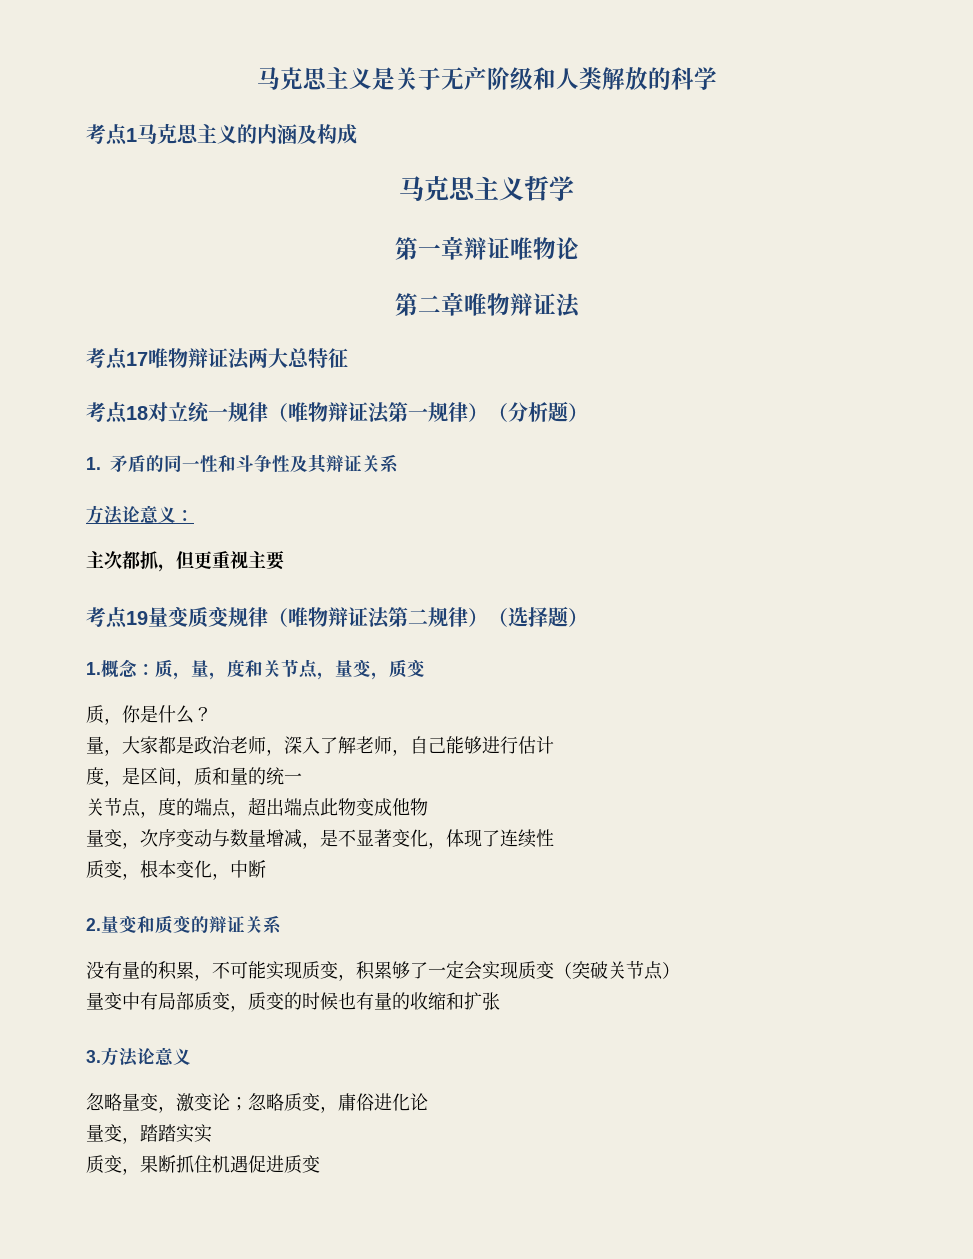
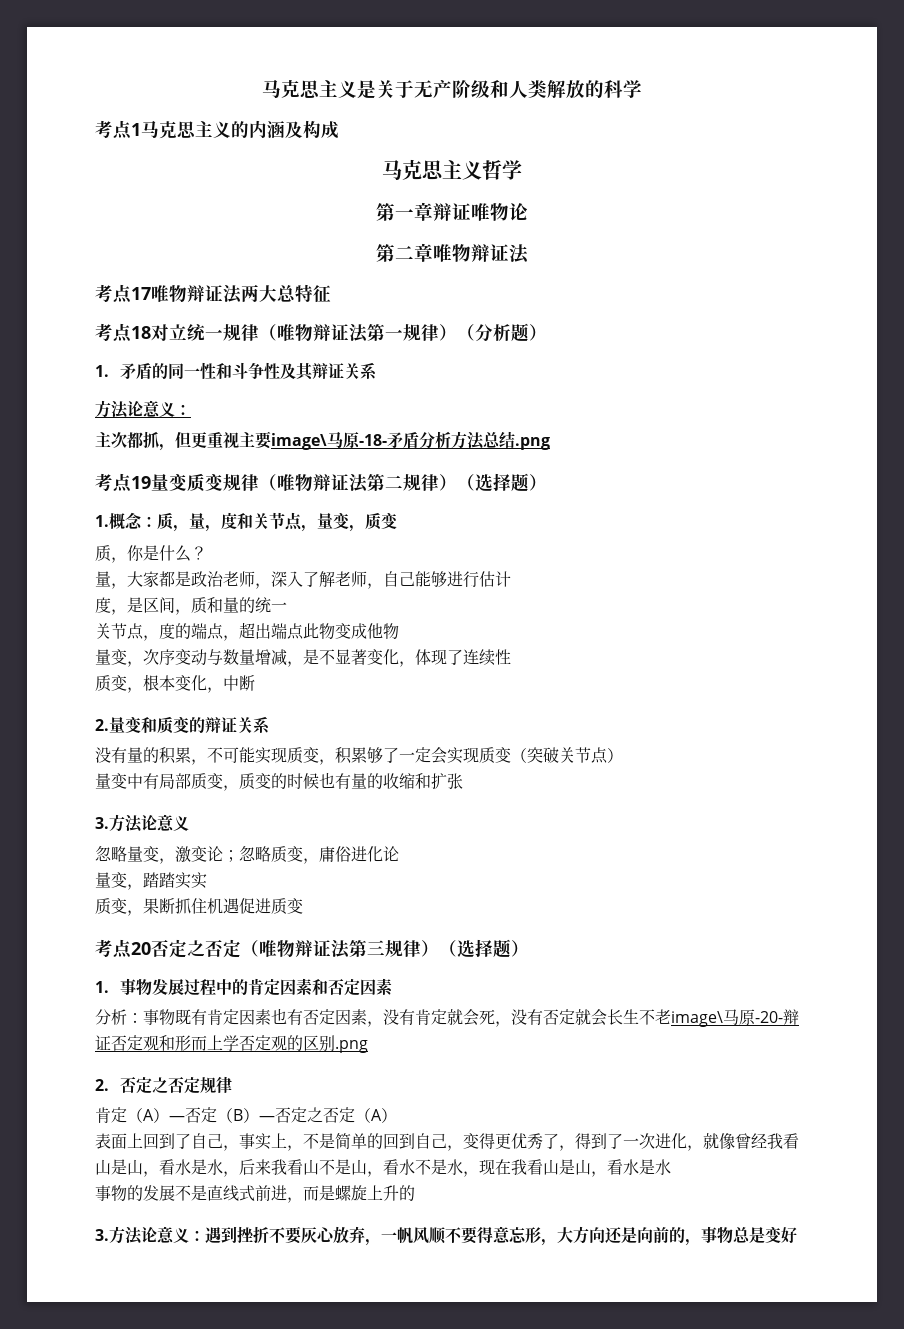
(285, 560) none -> [271,431,550,450] image\马原-18-矛盾分析方法总结.png
(320, 1164) none -> [95,939,529,959] [95,978,394,996] [95,1008,799,1027] [95,1035,368,1053] [95,1076,233,1094] [95,1107,397,1124] [95,1133,799,1151] [95,1159,671,1177] [95,1185,415,1203] [95,1226,797,1246] // 考点20否定之否定（唯物辩证法第三规律）（选择题） // 1.事物发展过程中的肯定因素和否定因素 // 分析：事物既有肯定因素也有否定因素，没有肯定就会死，没有否定就会长生不老image\马原-20-辩证否定观和形而上学否定观的区别.png // 2.否定之否定规律 // 肯定（A）—否定（B）—否定之否定（A） // 表面上回到了自己，事实上，不是简单的回到自己，变得更优秀了，得到了一次进化，就像曾经我看山是山，看水是水，后来我看山不是山，看水不是水，现在我看山是山，看水是水 // 事物的发展不是直线式前进，而是螺旋上升的 // 3.方法论意义：遇到挫折不要灰心放弃，一帆风顺不要得意忘形，大方向还是向前的，事物总是变好

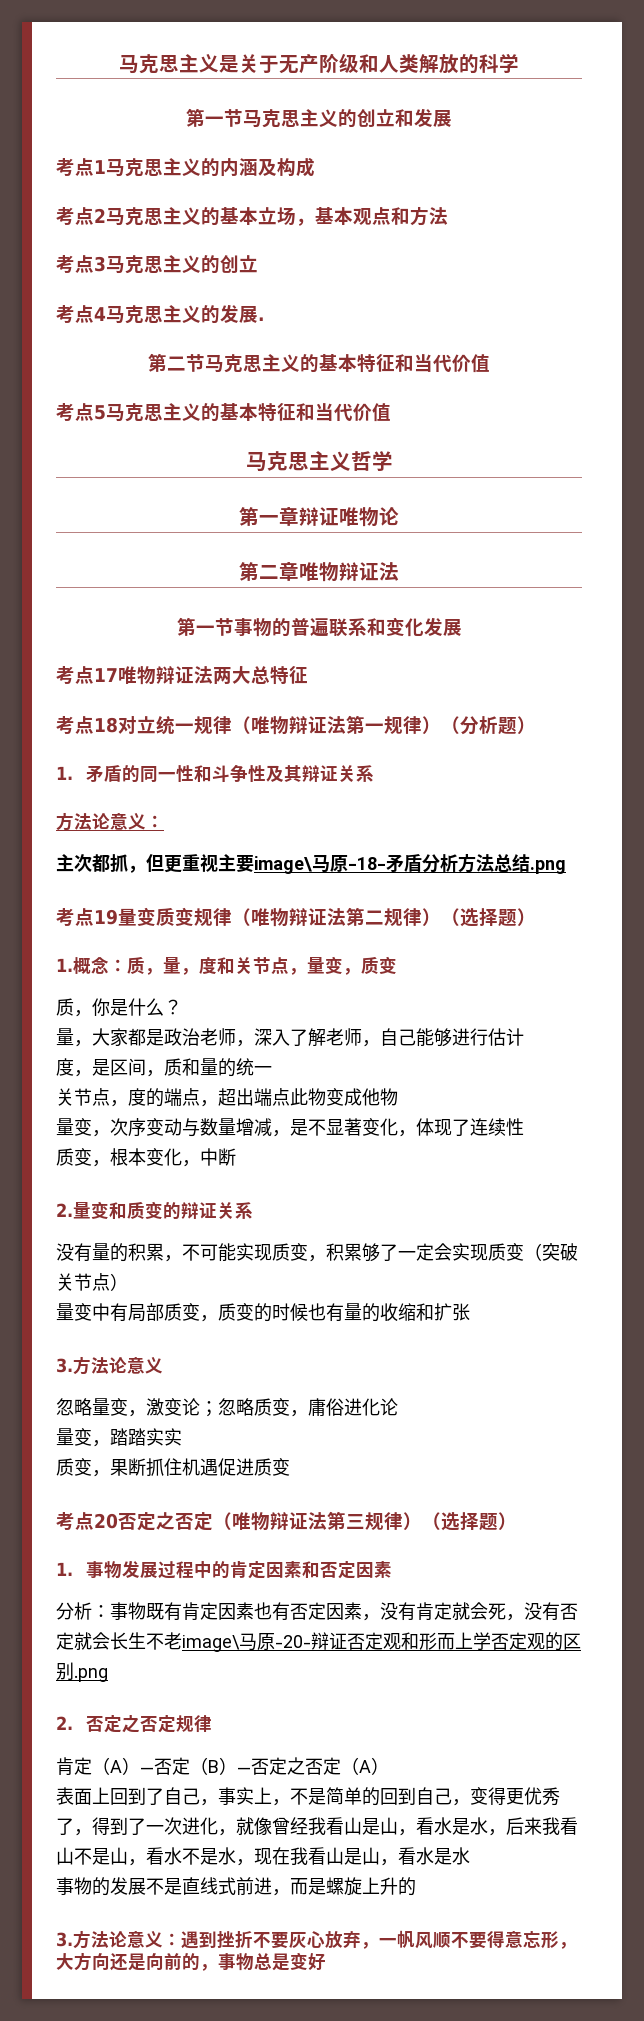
(642, 89) none -> [186,108,452,128] // 第一节马克思主义的创立和发展
(339, 130) none -> [56,206,448,226] [56,255,258,274] [56,304,265,324] [148,353,490,373] [56,402,391,422] // 考点2马克思主义的基本立场，基本观点和方法 // 考点3马克思主义的创立 // 考点4马克思主义的发展. // 第二节马克思主义的基本特征和当代价值 // 考点5马克思主义的基本特征和当代价值
(529, 254) none -> [176,617,462,637] // 第一节事物的普遍联系和变化发展

